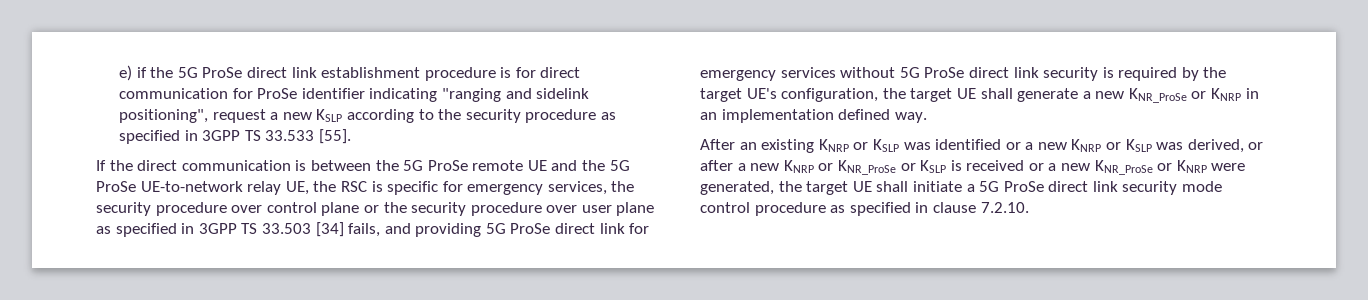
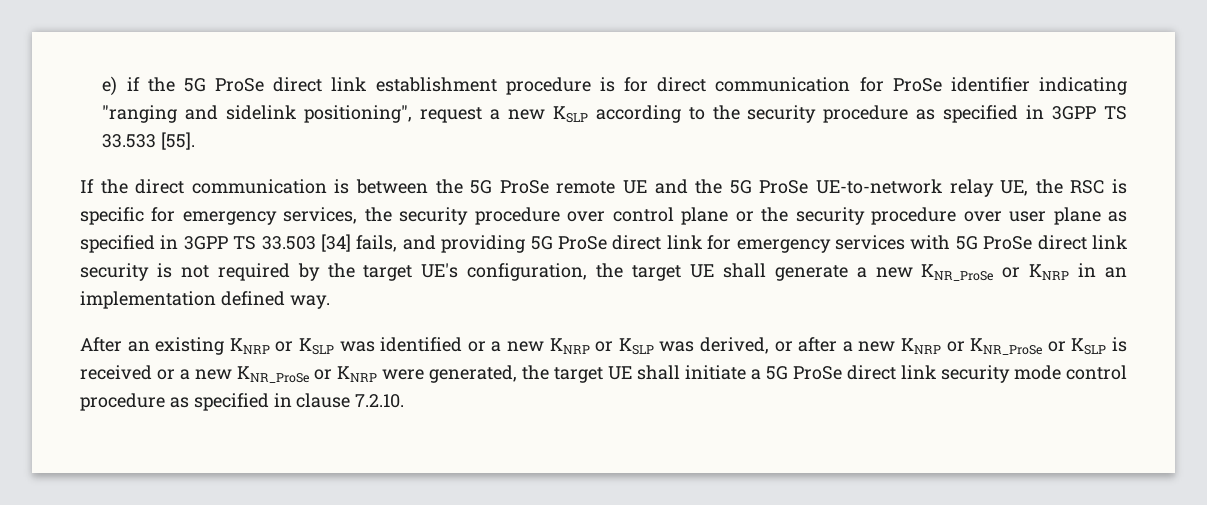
[840,67,896,78] without -> [910,235,951,250] with
(1114, 72) none -> [180,265,209,278] not

